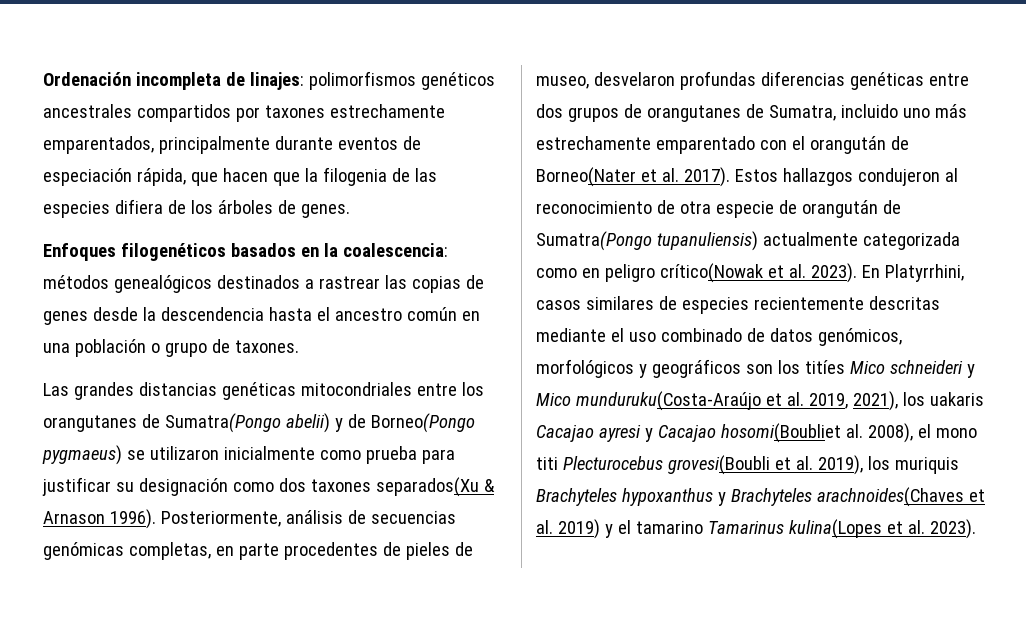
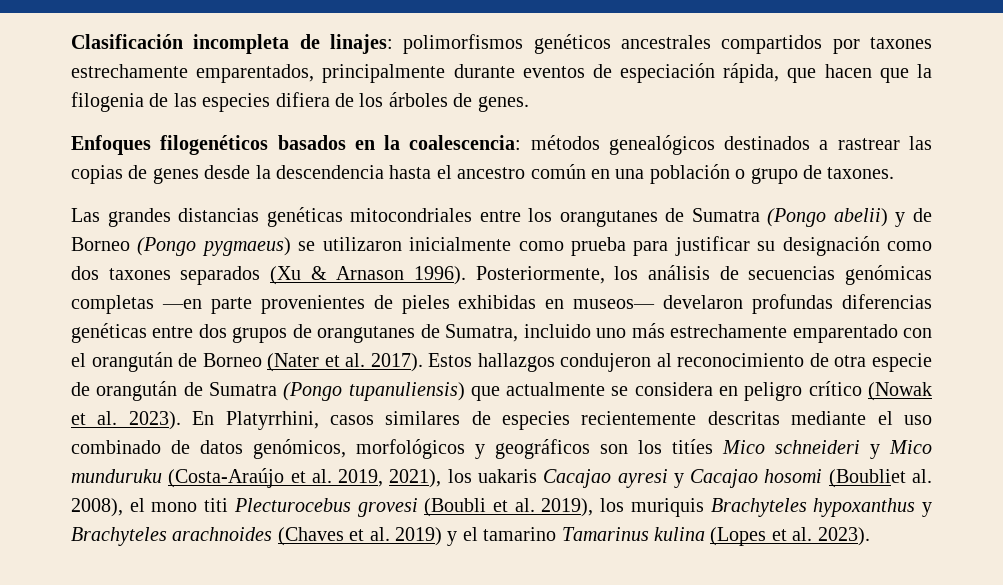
[43,72,131,86] Ordenación -> [71,34,183,49] Clasificación
[164,413,281,433] Sumatra(Pongo -> [691,208,827,227] Sumatra (Pongo
[370,413,475,433] Borneo(Pongo -> [71,237,197,256] Borneo (Pongo
[375,477,479,497] separados(Xu -> [180,266,301,285] separados (Xu
(281, 519) none -> [614,266,639,280] los
[128,542,473,560] [536,72,675,89] completas, en parte procedentes de pieles de museo, desvelaron -> [71,295,744,314] completas —en parte provenientes de pieles exhibidas en museos— develaron
[536,167,636,187] Borneo(Nater -> [202,353,320,372] Borneo (Nater
[536,231,960,251] [536,263,763,283] Sumatra(Pongo tupanuliensis) actualmente categorizada como en peligro crítico(Nowak -> [208,381,932,401] Sumatra (Pongo tupanuliensis) que actualmente se considera en peligro crítico (Nowak
[575,391,761,411] munduruku(Costa-Araújo -> [71,468,285,488] munduruku (Costa-Araújo
[720,423,841,443] hosomi(Boubliet -> [764,469,906,488] hosomi (Boubliet
[667,455,770,475] grovesi(Boubli -> [357,498,487,517] grovesi (Boubli
[816,487,964,507] arachnoides(Chaves -> [172,527,344,546] arachnoides (Chaves
[788,519,882,539] kulina(Lopes -> [653,527,767,546] kulina (Lopes

